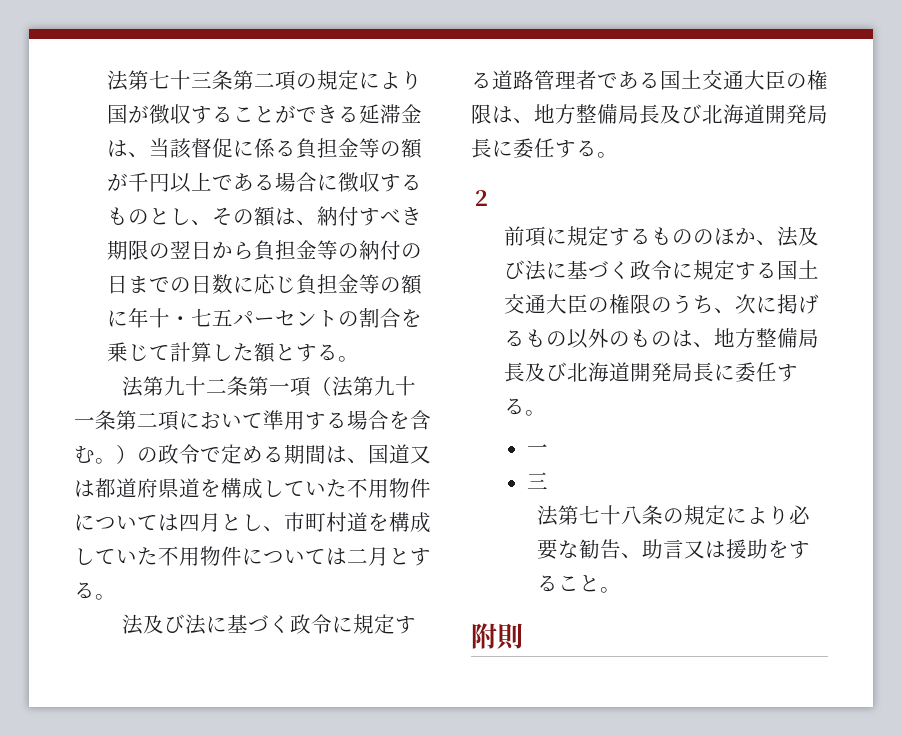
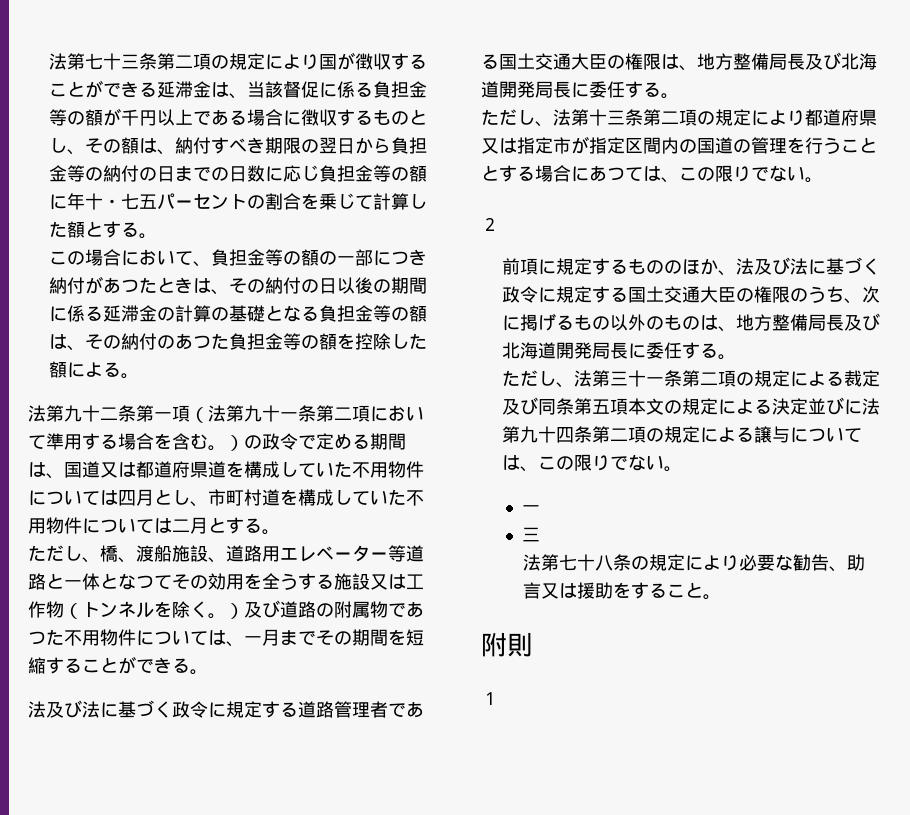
(360, 359) none -> [49,249,428,267] [49,276,428,295] [49,305,428,322] [49,333,428,351] [49,361,140,379] // この場合において、負担金等の額の一部につき納付があつたときは、その納付の日以後の期間に係る延滞金の計算の基礎となる負担金等の額は、その納付のあつた負担金等の額を控除した額による。
(116, 597) none -> [28,545,424,563] [28,573,424,590] [28,600,424,619] [28,629,424,647] [28,656,208,675] // ただし、橋、渡船施設、道路用エレベーター等道路と一体となつてその効用を全うする施設又は工作物（トンネルを除く。）及び道路の附属物であつた不用物件については、一月までその期間を短縮することができる。
(618, 155) none -> [481,109,877,127] [481,136,877,154] [481,165,823,183] // ただし、法第十三条第二項の規定により都道府県又は指定市が指定区間内の国道の管理を行うこととする場合にあつては、この限りでない。
(547, 413) none -> [502,370,881,388] [502,397,881,415] [502,426,863,443] [502,454,683,472] // ただし、法第三十一条第二項の規定による裁定及び同条第五項本文の規定による決定並びに法第九十四条第二項の規定による譲与については、この限りでない。
(523, 636) none -> [481,692,499,705] // １

